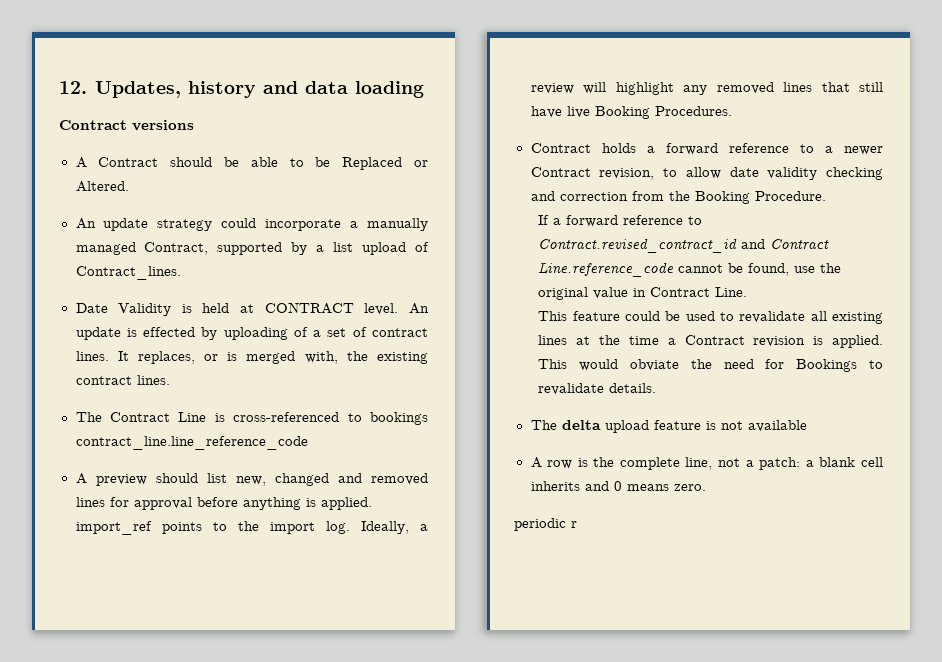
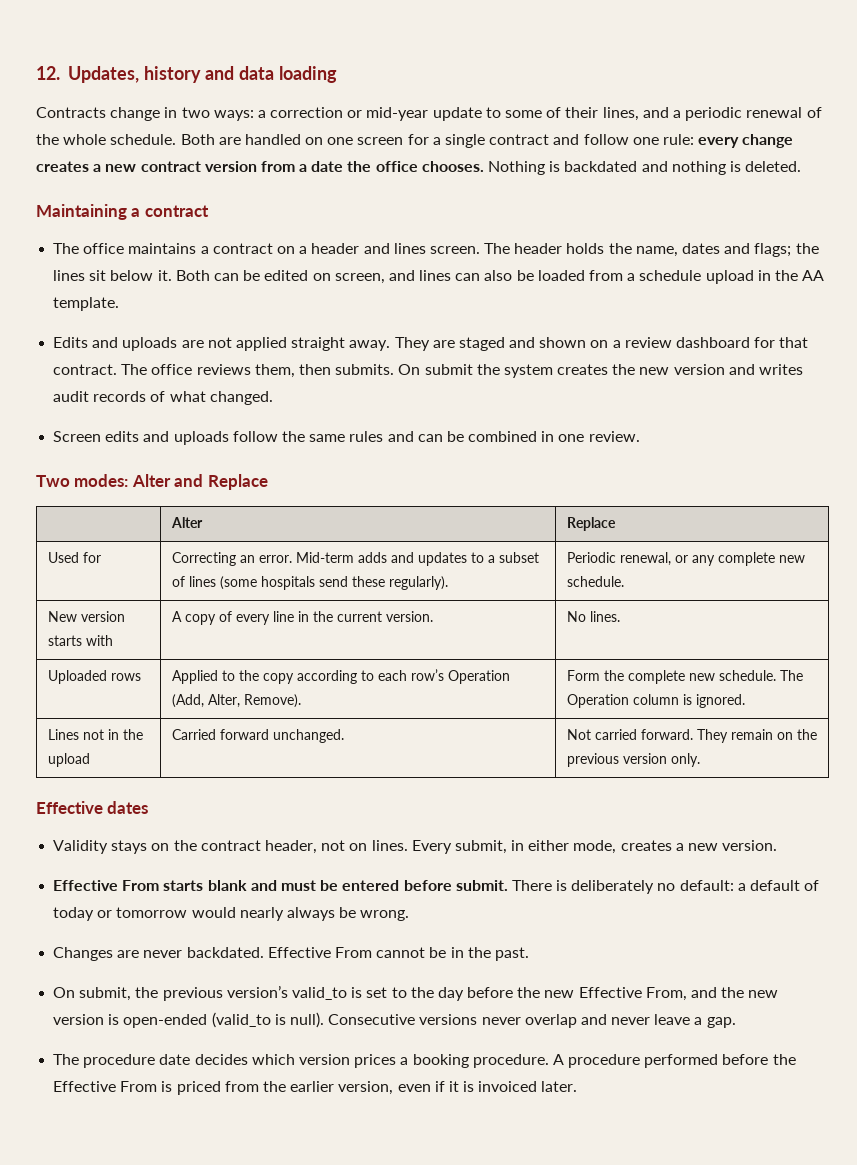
[59,120,194,131] [75,157,428,170] [75,181,129,192] [75,218,428,231] [75,242,430,255] [75,266,181,280] [75,302,429,316] [75,327,428,340] [75,351,428,364] [75,375,170,385] [75,412,428,425] [75,436,308,450] [75,473,428,486] [75,497,372,510] [75,521,428,535] [530,82,883,95] [530,106,732,119] [530,143,883,155] [530,167,883,180] [530,191,826,204] [538,215,703,227] [538,238,830,253] [538,262,842,277] [538,287,748,300] [538,311,883,324] [538,335,883,348] [538,359,883,372] [538,383,657,395] [530,420,807,433] [530,457,883,470] [530,481,706,491] [514,518,577,531] Contract versions // A Contract should be able to be Replaced or Altered. // An update strategy could incorporate a manually managed Contract, supported by a list upload of Contract_lines. // Date Validity is held at CONTRACT level. An update is effected by uploading of a set of contract lines. It replaces, or is merged with, the existing contract lines. // The Contract Line is cross-referenced to bookings contract_line.line_reference_code // A preview should list new, changed and removed lines for approval before anything is applied. import_ref points to the import log. Ideally, a review will highlight any removed lines that still have live Booking Procedures. // Contract holds a forward reference to a newer Contract revision, to allow date validity checking and correction from the Booking Procedure. // If a forward reference to Contract.revised_contract_id and Contract Line.reference_code cannot be found, use the original value in Contract Line. // This feature could be used to revalidate all existing lines at the time a Contract revision is applied. This would obviate the need for Bookings to revalidate details. // The delta upload feature is not available // A row is the complete line, not a patch: a blank cell inherits and 0 means zero. // periodic r -> [36,107,822,121] [36,134,794,148] [36,161,802,175] [36,204,209,220] [53,243,819,257] [53,270,825,284] [53,297,120,311] [53,337,809,351] [53,364,804,378] [53,391,273,405] [53,431,640,445] [36,474,268,490] [170,517,203,528] [566,517,616,531] [47,552,101,563] [171,552,539,566] [171,576,448,590] [566,552,805,566] [566,576,624,587] [47,611,125,622] [47,635,113,646] [171,611,433,625] [566,611,620,622] [47,670,141,684] [171,669,510,684] [171,694,301,708] [566,670,803,684] [566,694,745,708] [47,729,143,740] [47,753,90,767] [171,729,344,743] [566,729,817,743] [566,753,700,767] [36,801,149,814] [53,840,778,854] [53,880,820,894] [53,907,410,921] [53,947,529,961] [53,985,779,1001] [53,1012,736,1028] [53,1054,796,1068] [53,1081,578,1095] Contracts change in two ways: a correction or mid-year update to some of their lines, and a periodic renewal of the whole schedule. Both are handled on one screen for a single contract and follow one rule: every change creates a new contract version from a date the office chooses. Nothing is backdated and nothing is deleted. // Maintaining a contract // The office maintains a contract on a header and lines screen. The header holds the name, dates and flags; the lines sit below it. Both can be edited on screen, and lines can also be loaded from a schedule upload in the AA template. // Edits and uploads are not applied straight away. They are staged and shown on a review dashboard for that contract. The office reviews them, then submits. On submit the system creates the new version and writes audit records of what changed. // Screen edits and uploads follow the same rules and can be combined in one review. // Two modes: Alter and Replace // | Alter | Replace // Used for | Correcting an error. Mid-term adds and updates to a subset of lines (some hospitals send these regularly). | Periodic renewal, or any complete new schedule. // New version starts with | A copy of every line in the current version. | No lines. // Uploaded rows | Applied to the copy according to each row’s Operation (Add, Alter, Remove). | Form the complete new schedule. The Operation column is ignored. // Lines not in the upload | Carried forward unchanged. | Not carried forward. They remain on the previous version only. // Effective dates // Validity stays on the contract header, not on lines. Every submit, in either mode, creates a new version. // Effective From starts blank and must be entered before submit. There is deliberately no default: a default of today or tomorrow would nearly always be wrong. // Changes are never backdated. Effective From cannot be in the past. // On submit, the previous version’s valid_to is set to the day before the new Effective From, and the new version is open-ended (valid_to is null). Consecutive versions never overlap and never leave a gap. // The procedure date decides which version prices a booking procedure. A procedure performed before the Effective From is priced from the earlier version, even if it is invoiced later.

